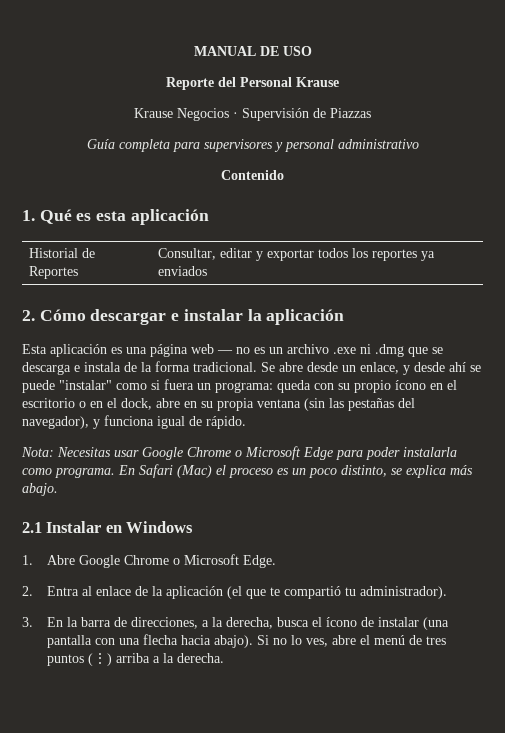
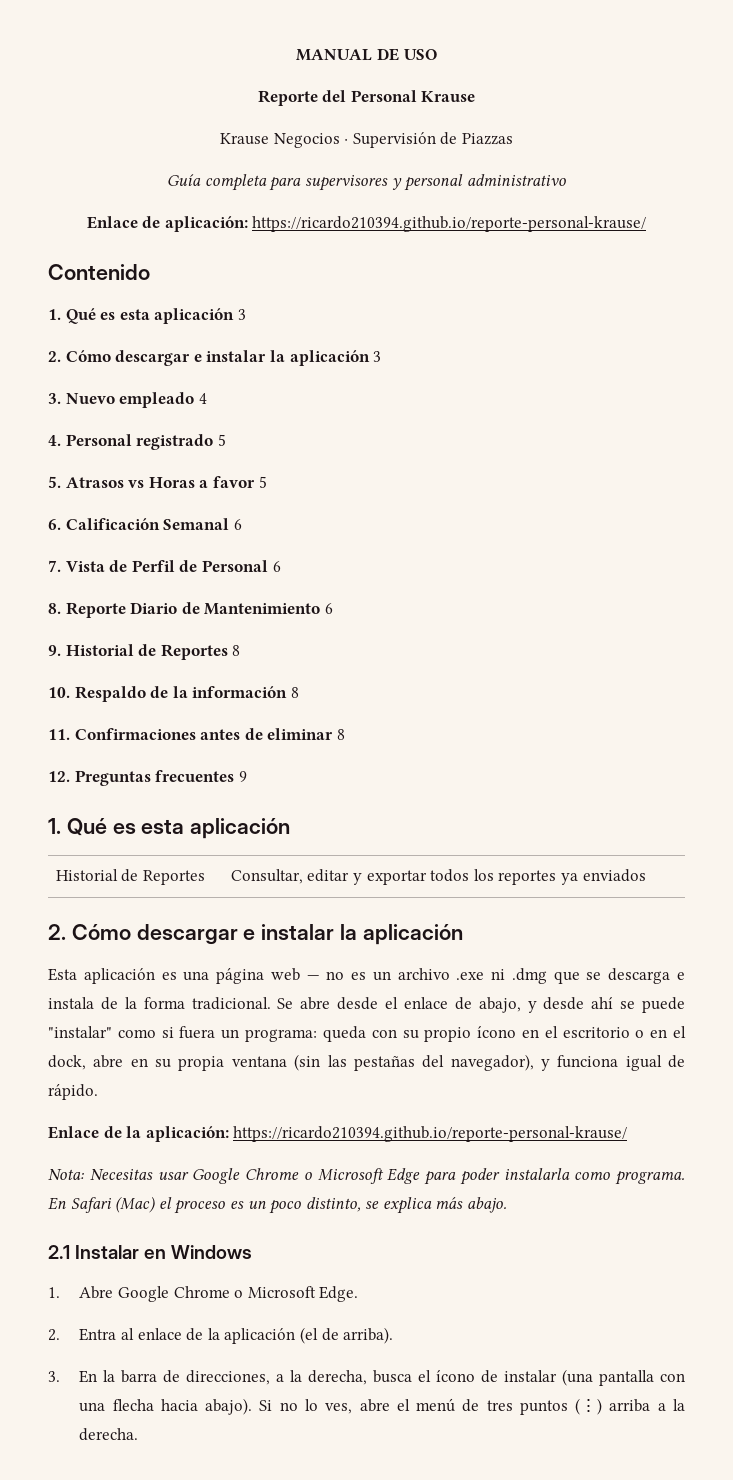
[221,170,284,180] Contenido -> [86,216,647,232] [48,264,150,280] [48,308,246,324] [48,350,382,366] [48,392,207,408] [48,434,226,450] [48,476,267,488] [48,518,242,530] [48,560,281,572] [48,602,333,618] [48,644,241,660] [48,686,299,702] [48,728,345,740] [48,770,247,786] Enlace de aplicación: https://ricardo210394.github.io/reporte-personal-krause/ // Contenido // 1. Qué es esta aplicación 3 // 2. Cómo descargar e instalar la aplicación 3 // 3. Nuevo empleado 4 // 4. Personal registrado 5 // 5. Atrasos vs Horas a favor 5 // 6. Calificación Semanal 6 // 7. Vista de Perfil de Personal 6 // 8. Reporte Diario de Mantenimiento 6 // 9. Historial de Reportes 8 // 10. Respaldo de la información 8 // 11. Confirmaciones antes de eliminar 8 // 12. Preguntas frecuentes 9
[342,362,399,374] un enlace, -> [385,997,521,1013] el enlace de abajo,
(246, 422) none -> [48,1126,628,1142] // Enlace de la aplicación: https://ricardo210394.github.io/reporte-personal-krause/
[245,586,447,599] que te compartió tu administrador). -> [321,1327,394,1344] de arriba).

